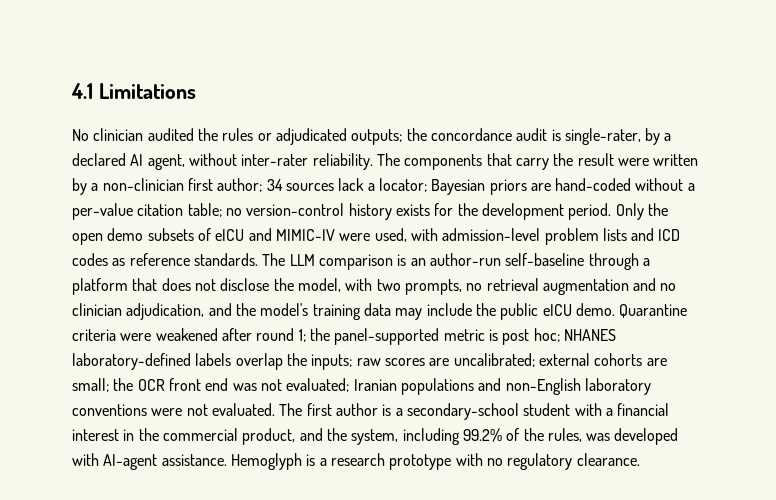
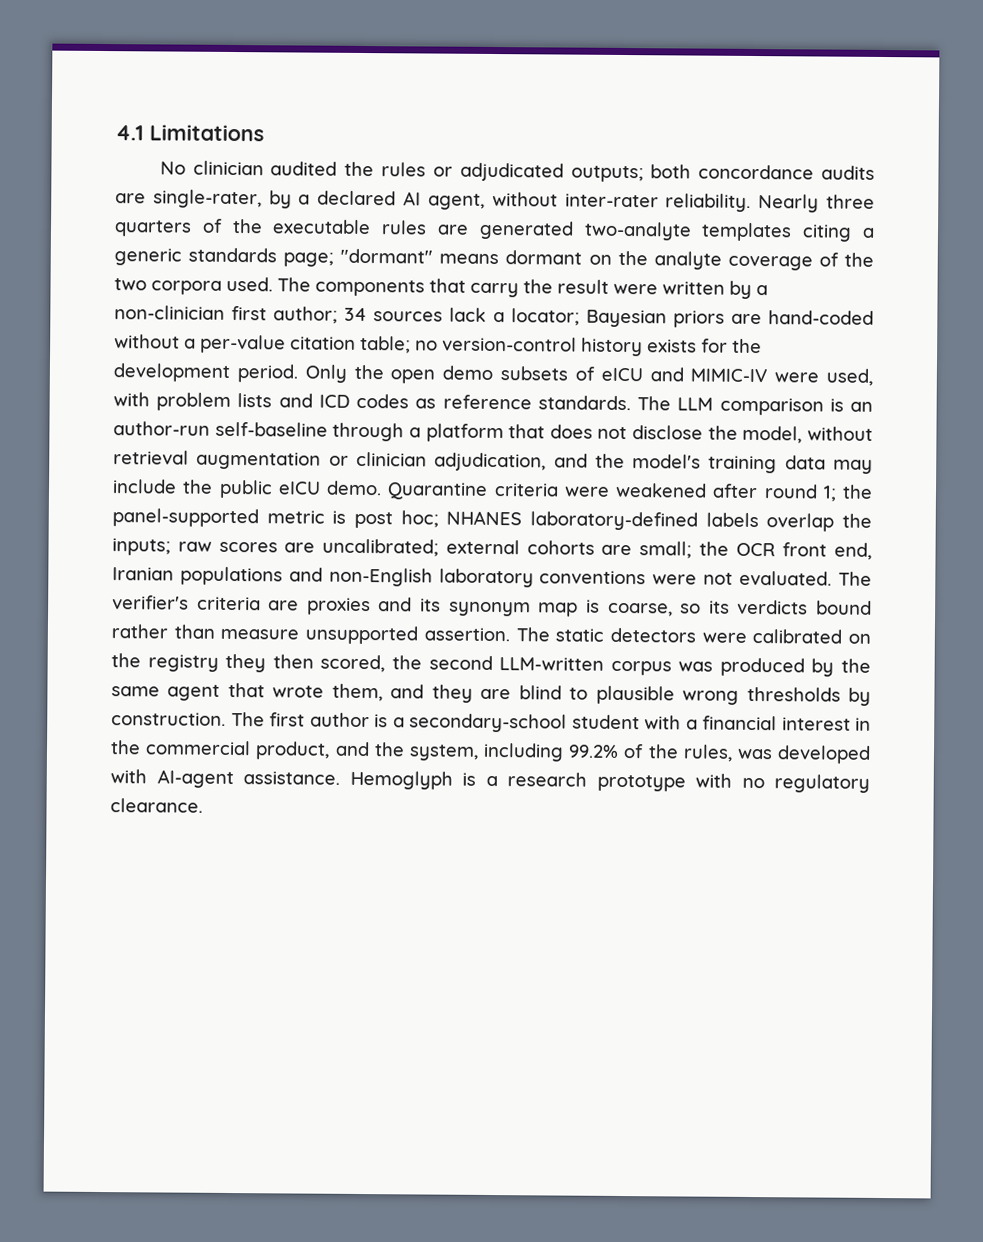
[406,128,561,141] the concordance audit is -> [650,164,875,180] [115,193,146,204] both concordance audits are
(373, 161) none -> [758,194,876,213] [114,218,875,242] [114,247,874,271] [114,276,273,295] Nearly three quarters of the executable rules are generated two-analyte templates citing a generic standards page; "dormant" means dormant on the analyte coverage of the two corpora used.
[442,228,541,241] admission-level -> (150, 399) none
[345,278,677,295] with two prompts, no retrieval augmentation and no -> [806,426,873,441] [113,450,349,470] without retrieval augmentation or
[205,378,350,392] end was not evaluated; -> [834,542,872,560] end,
(303, 409) none -> [112,595,873,617] [111,624,872,645] [111,653,872,677] [111,682,871,706] [111,711,265,727] verifier's criteria are proxies and its synonym map is coarse, so its verdicts bound rather than measure unsupported assertion. The static detectors were calibrated on the registry they then scored, the second LLM-written corpus was produced by the same agent that wrote them, and they are blind to plausible wrong thresholds by construction. The

